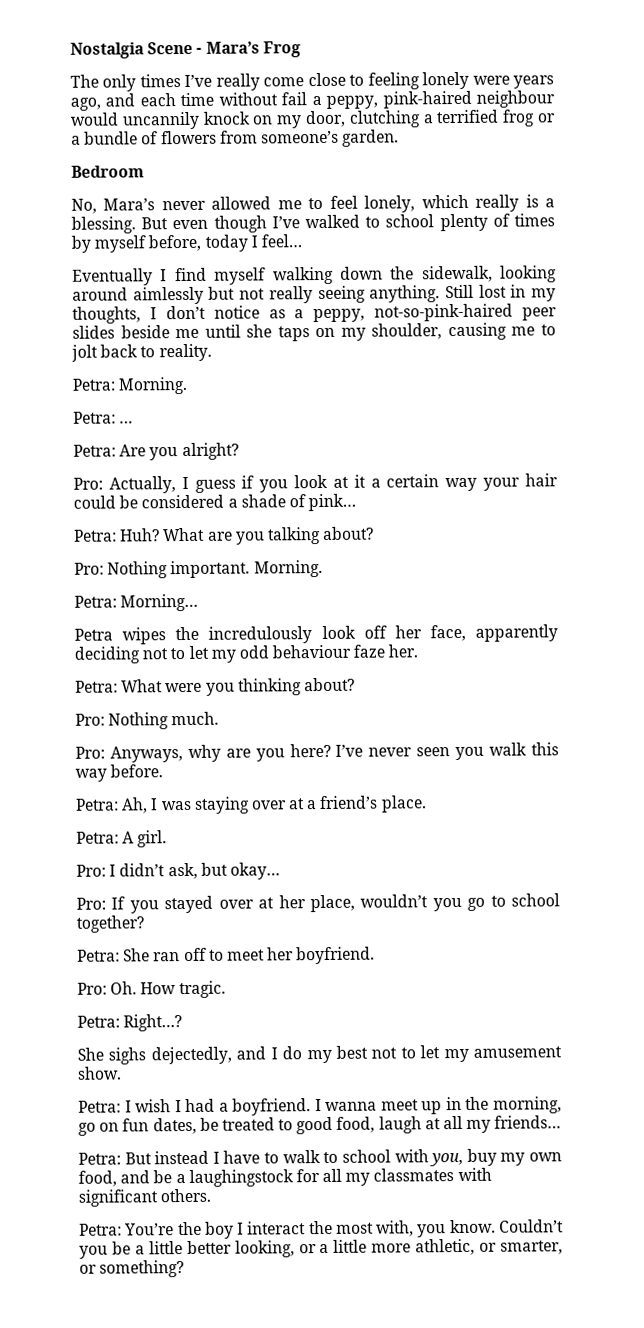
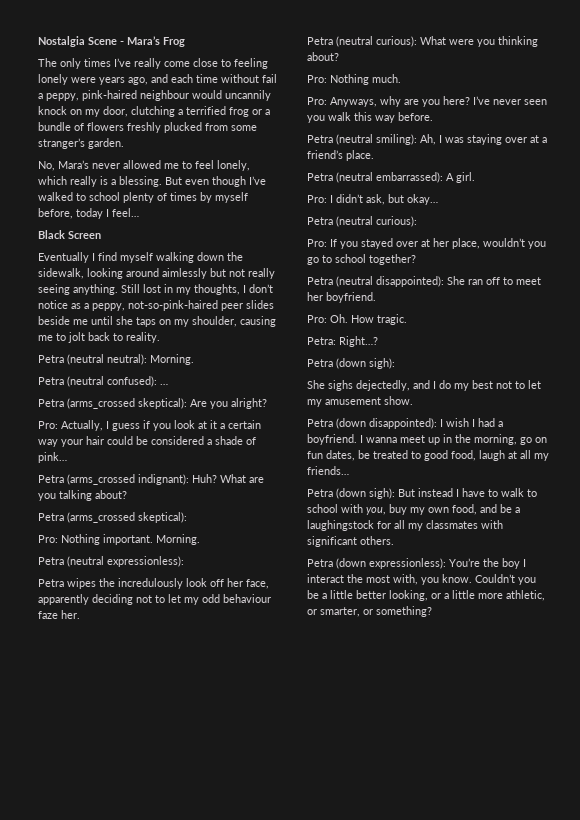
[219,130,339,144] from someone’s -> [127,122,257,133] [38,138,85,149] freshly plucked from some stranger’s
[71,165,144,178] // Bedroom -> (124, 143) none
(302, 241) none -> [38,230,101,239] // Black Screen
[72,376,189,395] [73,411,134,424] [73,444,116,457] Petra: Morning. // Petra: … // Petra: -> [38,354,194,365] [38,376,168,387] [38,398,187,409] Petra (neutral neutral): Morning. // Petra (neutral confused): … // Petra (arms_crossed skeptical):
[74,529,117,542] Petra: -> [38,474,189,485] Petra (arms_crossed indignant):
(375, 533) none -> [38,512,187,523] // Petra (arms_crossed skeptical):
[74,593,199,612] Petra: Morning… -> [38,556,184,567] Petra (neutral expressionless):
[75,680,118,693] Petra: -> [307,36,417,47] Petra (neutral curious):
[75,798,119,811] Petra: -> [307,134,417,145] Petra (neutral smiling):
[76,831,119,844] Petra: -> [307,172,443,183] Petra (neutral embarrassed):
(280, 871) none -> [307,216,417,227] // Petra (neutral curious):
[77,949,120,962] Petra: -> [307,276,444,287] Petra (neutral disappointed):
(183, 1023) none -> [307,358,395,369] // Petra (down sigh):
[78,1100,121,1113] Petra: -> [307,418,437,429] Petra (down disappointed):
[78,1152,121,1165] Petra: -> [307,488,395,499] Petra (down sigh):
[79,1223,122,1236] Petra: -> [307,558,446,569] Petra (down expressionless):

